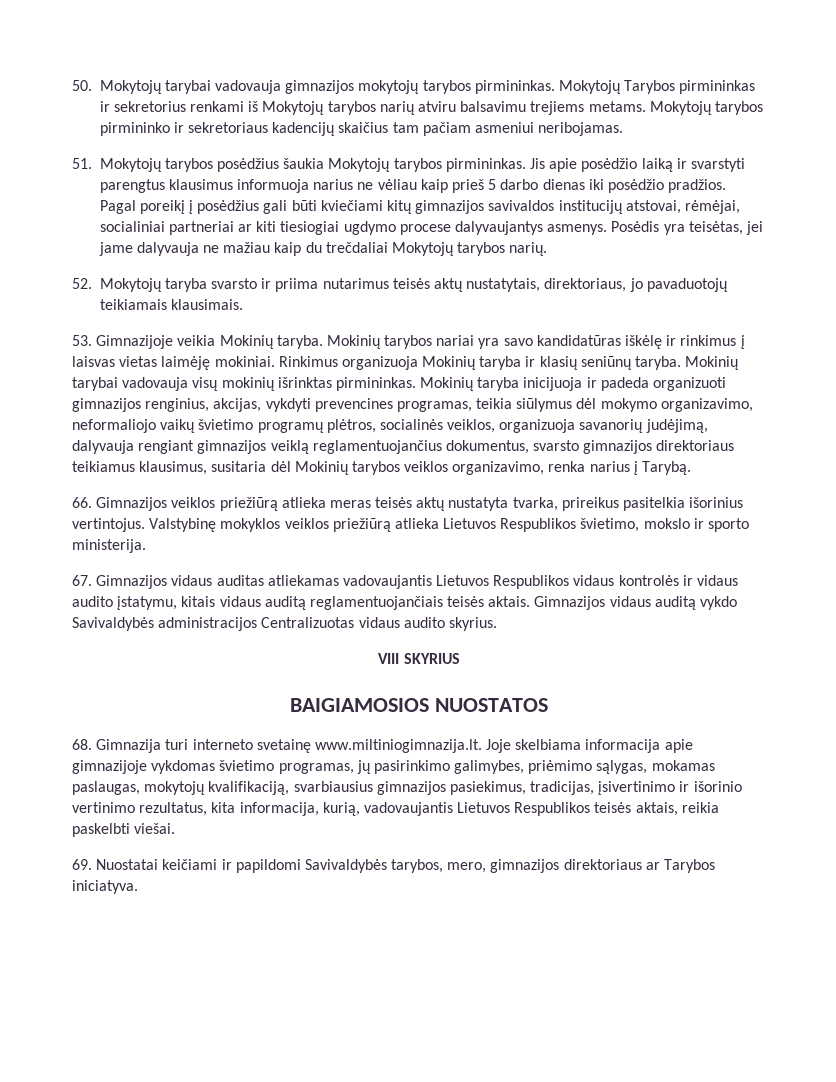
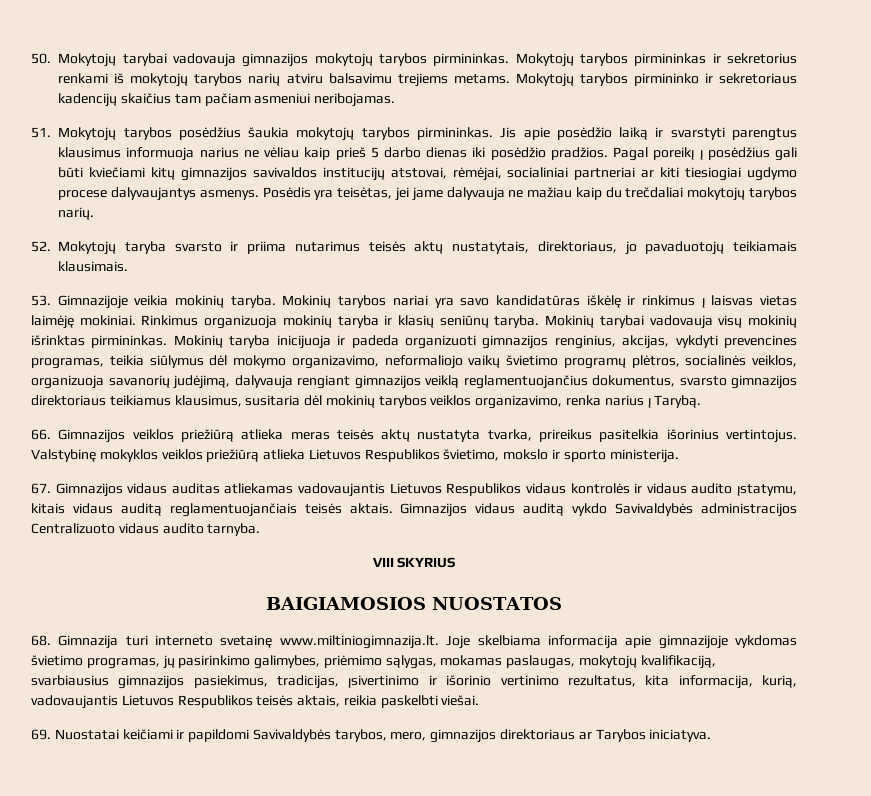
[624,80,676,94] Tarybos -> [579,53,628,66] tarybos
[262,101,325,115] Mokytojų -> [130,73,189,87] mokytojų
[328,158,391,172] Mokytojų -> [296,127,355,141] mokytojų
[392,242,455,256] Mokytojų -> [687,187,746,201] mokytojų
[219,335,274,349] Mokinių -> [175,295,225,308] mokinių
[422,356,477,370] Mokinių -> [282,315,332,328] mokinių
[294,461,349,475] Mokinių -> [325,395,375,408] mokinių
[261,617,497,631] Centralizuotas vidaus audito skyrius. -> [31,523,261,536] Centralizuoto vidaus audito tarnyba.

